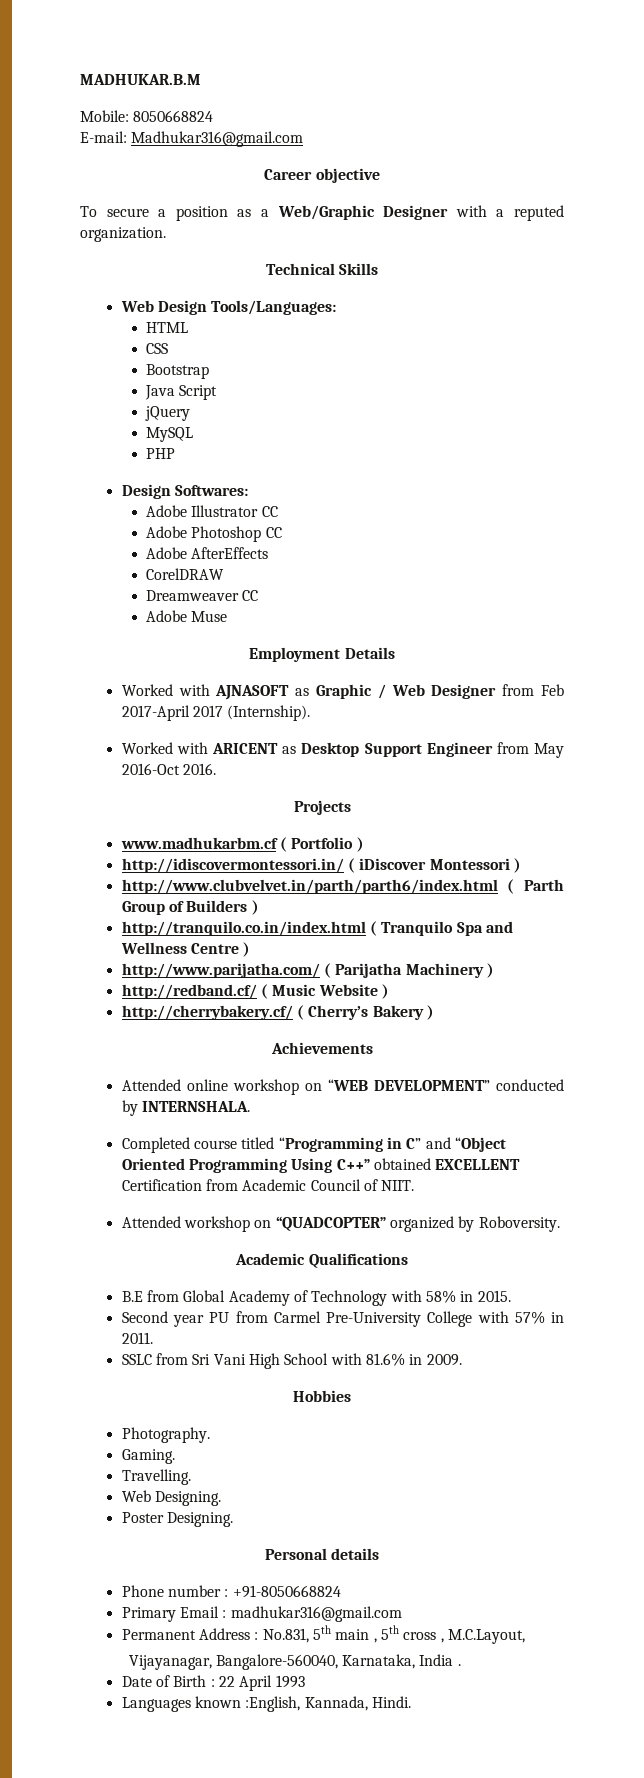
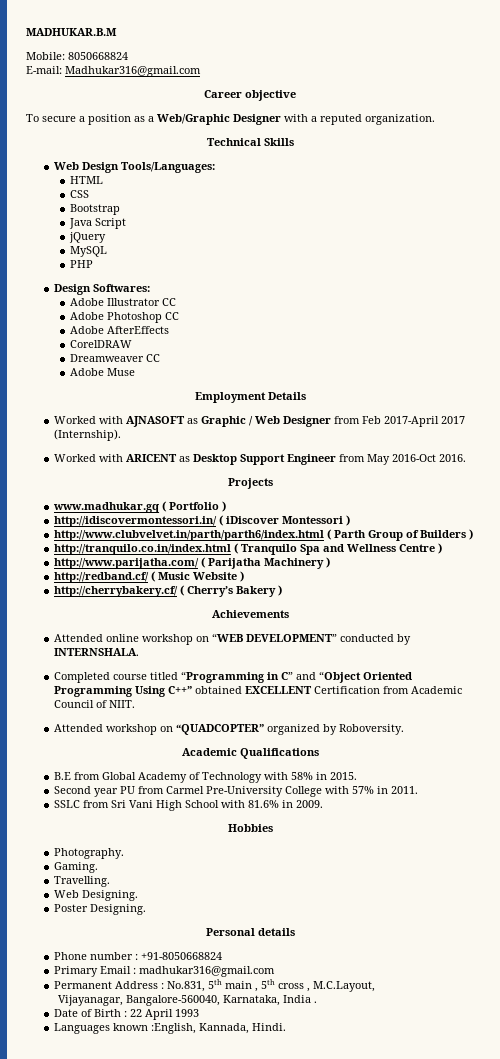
[120,837,278,849] www.madhukarbm.cf -> [52,502,160,513] www.madhukar.gq

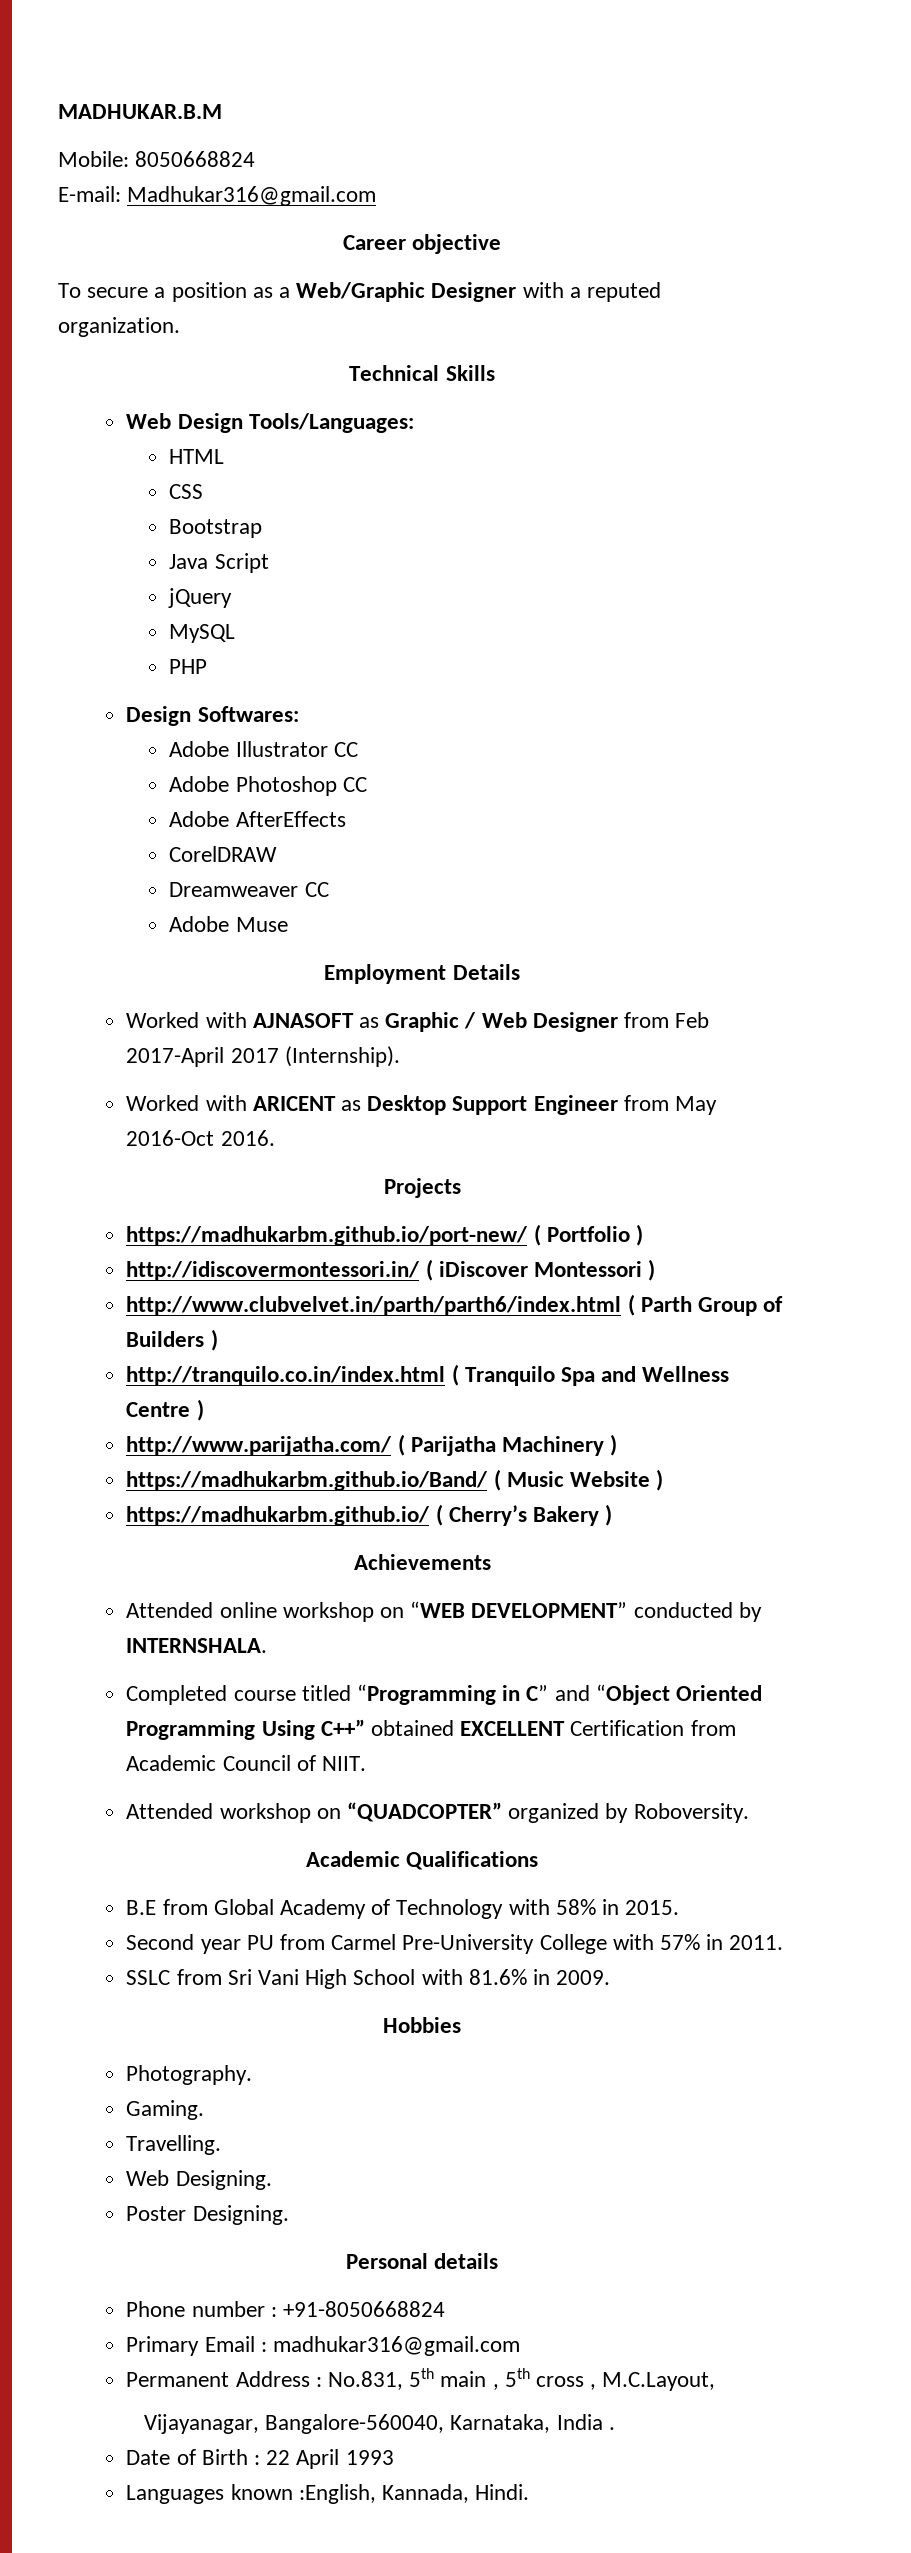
[52,502,160,513] www.madhukar.gq -> [126,1226,529,1246] https://madhukarbm.github.io/port-new/
[53,572,149,583] http://redband.cf/ -> [126,1471,489,1491] https://madhukarbm.github.io/Band/
[53,586,178,597] http://cherrybakery.cf/ -> [126,1506,431,1526] https://madhukarbm.github.io/

